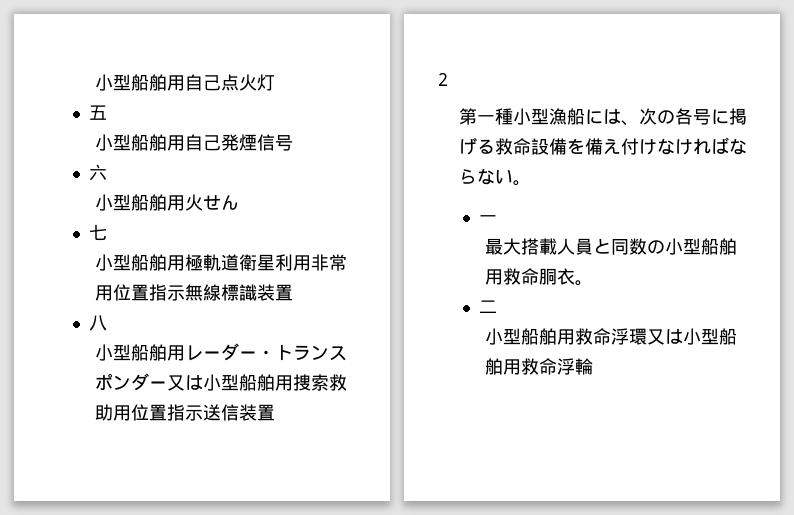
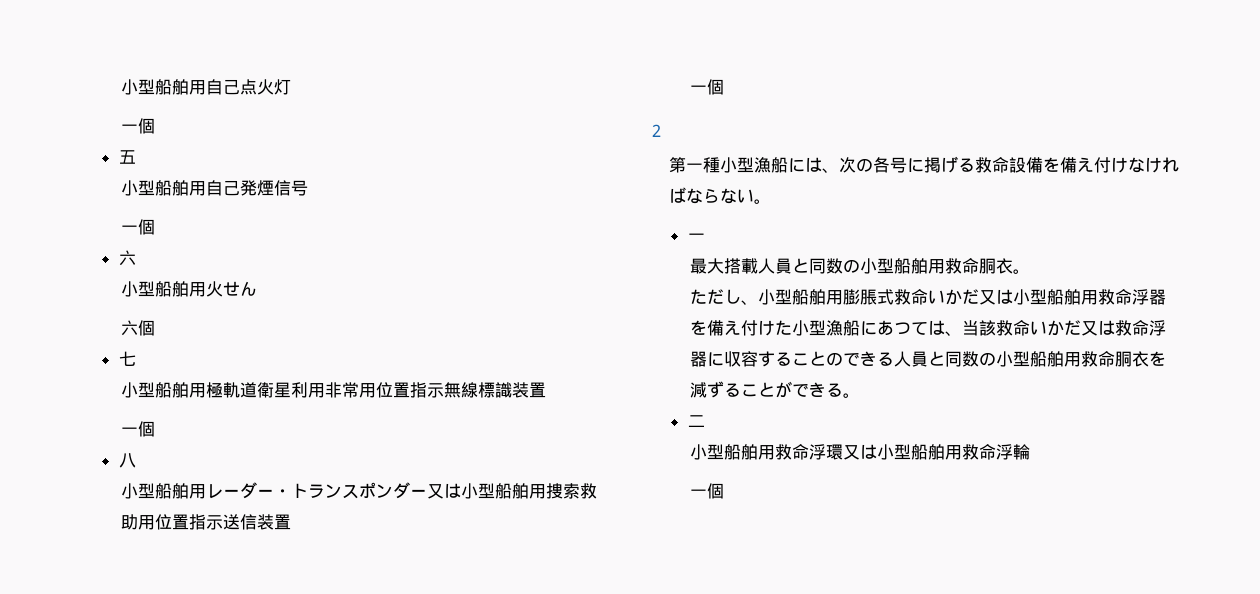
(275, 82) none -> [120,118,155,134] // 一個
(293, 143) none -> [120,219,155,235] // 一個
(239, 202) none -> [120,320,155,336] // 六個
(293, 292) none -> [120,421,155,437] // 一個
(275, 412) none -> [689,79,724,95] // 一個
(593, 283) none -> [689,289,1166,305] [689,320,1166,336] [689,351,1166,367] [689,381,860,398] // ただし、小型船舶用膨脹式救命いかだ又は小型船舶用救命浮器を備え付けた小型漁船にあつては、当該救命いかだ又は救命浮器に収容することのできる人員と同数の小型船舶用救命胴衣を減ずることができる。
(593, 366) none -> [689,483,724,499] // 一個

